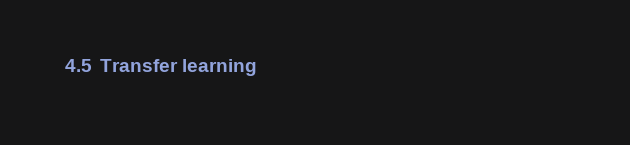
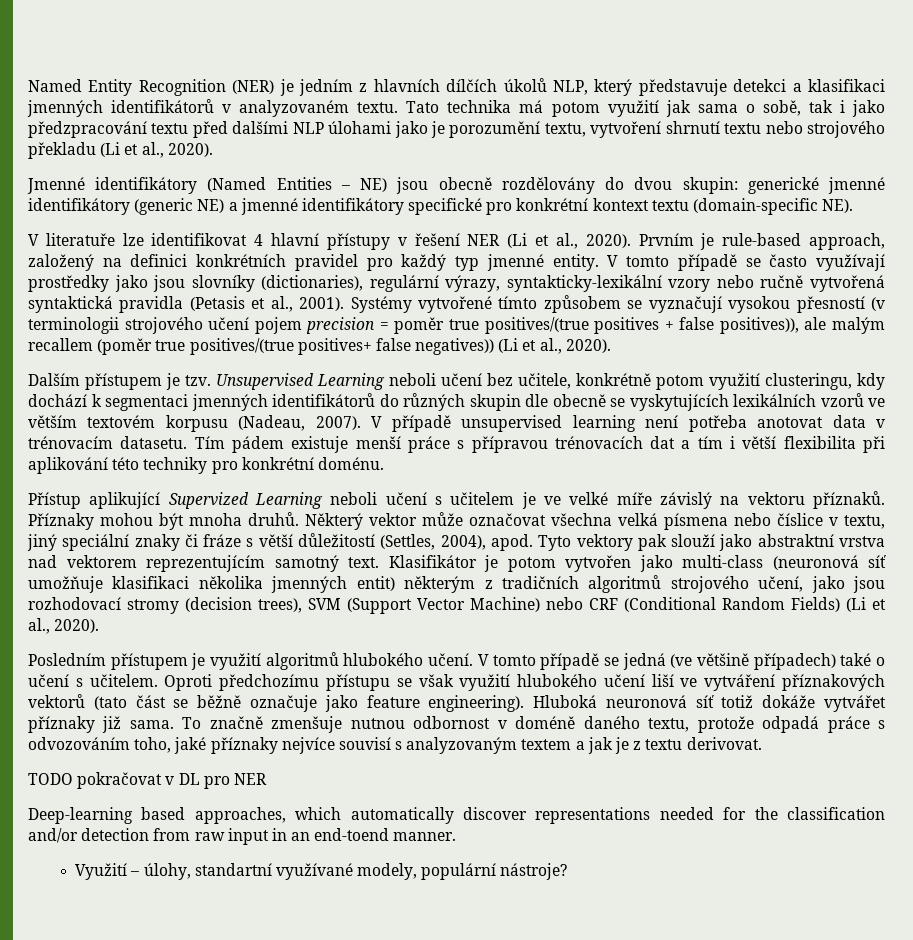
[65,59,257,76] 4.5 Transfer learning -> [28,78,885,96] [27,99,885,117] [28,121,886,138] [28,142,213,159] [27,177,886,194] [28,198,854,215] [28,233,886,250] [28,254,886,271] [28,275,885,292] [28,295,886,313] [28,317,885,334] [28,338,611,355] [28,373,885,390] [28,393,885,411] [28,415,885,432] [28,436,885,453] [28,457,384,474] [28,491,886,509] [28,512,885,530] [27,533,885,551] [28,555,886,572] [28,575,885,593] [28,597,886,614] [28,618,100,634] [28,652,885,670] [28,674,886,691] [28,694,887,712] [28,716,886,733] [28,737,762,754] [28,772,267,789] [28,807,885,824] [28,828,457,845] [75,863,568,880] Named Entity Recognition (NER) je jedním z hlavních dílčích úkolů NLP, který představuje detekci a klasifikaci jmenných identifikátorů v analyzovaném textu. Tato technika má potom využití jak sama o sobě, tak i jako předzpracování textu před dalšími NLP úlohami jako je porozumění textu, vytvoření shrnutí textu nebo strojového překladu (Li et al., 2020). // Jmenné identifikátory (Named Entities – NE) jsou obecně rozdělovány do dvou skupin: generické jmenné identifikátory (generic NE) a jmenné identifikátory specifické pro konkrétní kontext textu (domain-specific NE). // V literatuře lze identifikovat 4 hlavní přístupy v řešení NER (Li et al., 2020). Prvním je rule-based approach, založený na definici konkrétních pravidel pro každý typ jmenné entity. V tomto případě se často využívají prostředky jako jsou slovníky (dictionaries), regulární výrazy, syntakticky-lexikální vzory nebo ručně vytvořená syntaktická pravidla (Petasis et al., 2001). Systémy vytvořené tímto způsobem se vyznačují vysokou přesností (v terminologii strojového učení pojem precision = poměr true positives/(true positives + false positives)), ale malým recallem (poměr true positives/(true positives+ false negatives)) (Li et al., 2020). // Dalším přístupem je tzv. Unsupervised Learning neboli učení bez učitele, konkrétně potom využití clusteringu, kdy dochází k segmentaci jmenných identifikátorů do různých skupin dle obecně se vyskytujících lexikálních vzorů ve větším textovém korpusu (Nadeau, 2007). V případě unsupervised learning není potřeba anotovat data v trénovacím datasetu. Tím pádem existuje menší práce s přípravou trénovacích dat a tím i větší flexibilita při aplikování této techniky pro konkrétní doménu. // Přístup aplikující Supervized Learning neboli učení s učitelem je ve velké míře závislý na vektoru příznaků. Příznaky mohou být mnoha druhů. Některý vektor může označovat všechna velká písmena nebo číslice v textu, jiný speciální znaky či fráze s větší důležitostí (Settles, 2004), apod. Tyto vektory pak slouží jako abstraktní vrstva nad vektorem reprezentujícím samotný text. Klasifikátor je potom vytvořen jako multi-class (neuronová síť umožňuje klasifikaci několika jmenných entit) některým z tradičních algoritmů strojového učení, jako jsou rozhodovací stromy (decision trees), SVM (Support Vector Machine) nebo CRF (Conditional Random Fields) (Li et al., 2020). // Posledním přístupem je využití algoritmů hlubokého učení. V tomto případě se jedná (ve většině případech) také o učení s učitelem. Oproti předchozímu přístupu se však využití hlubokého učení liší ve vytváření příznakových vektorů (tato část se běžně označuje jako feature engineering). Hluboká neuronová síť totiž dokáže vytvářet příznaky již sama. To značně zmenšuje nutnou odbornost v doméně daného textu, protože odpadá práce s odvozováním toho, jaké příznaky nejvíce souvisí s analyzovaným textem a jak je z textu derivovat. // TODO pokračovat v DL pro NER // Deep-learning based approaches, which automatically discover representations needed for the classification and/or detection from raw input in an end-toend manner. // Využití – úlohy, standartní využívané modely, populární nástroje?

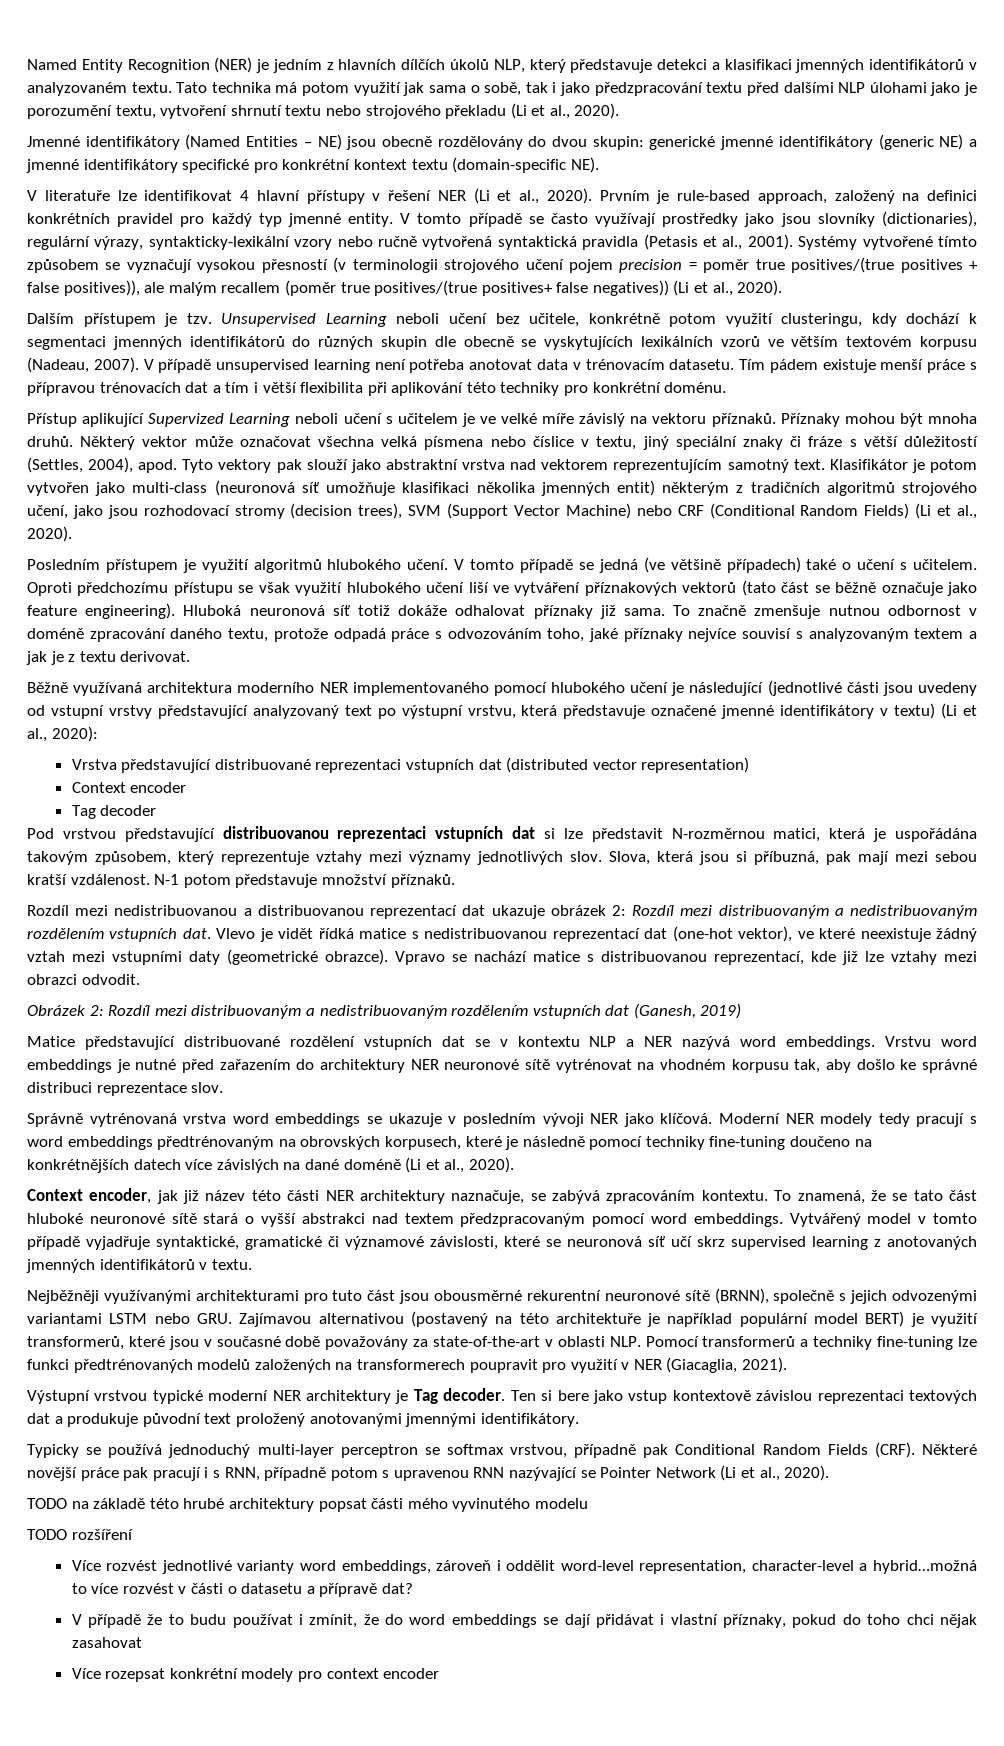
[824,695,887,712] vytvářet -> [455,605,526,616] odhalovat
(576, 722) none -> [89,628,166,642] zpracování
[28,772,267,789] [28,807,885,824] [28,828,457,845] [75,863,568,880] TODO pokračovat v DL pro NER // Deep-learning based approaches, which automatically discover representations needed for the classification and/or detection from raw input in an end-toend manner. // Využití – úlohy, standartní využívané modely, populární nástroje? -> [27,680,977,696] [27,703,977,719] [27,726,98,742] [71,757,750,773] [71,782,187,793] [71,805,157,819] [27,826,978,842] [27,851,977,865] [27,874,455,888] [27,905,977,919] [27,926,978,942] [27,949,977,965] [27,974,140,985] [27,1003,742,1019] [27,1036,977,1050] [27,1059,977,1073] [27,1082,224,1096] [27,1113,977,1127] [27,1136,872,1150] [27,1157,514,1173] [27,1188,977,1204] [27,1213,977,1227] [27,1236,977,1250] [26,1259,252,1273] [27,1288,978,1304] [27,1311,978,1327] [27,1336,977,1350] [27,1357,788,1373] [27,1388,977,1404] [27,1413,579,1427] [27,1442,977,1458] [27,1465,830,1481] [27,1498,588,1512] [27,1529,133,1540] [71,1560,977,1574] [71,1583,414,1597] [71,1614,977,1628] [71,1637,142,1648] [71,1668,440,1682] Běžně využívaná architektura moderního NER implementovaného pomocí hlubokého učení je následující (jednotlivé části jsou uvedeny od vstupní vrstvy představující analyzovaný text po výstupní vrstvu, která představuje označené jmenné identifikátory v textu) (Li et al., 2020): // Vrstva představující distribuované reprezentaci vstupních dat (distributed vector representation) // Context encoder // Tag decoder // Pod vrstvou představující distribuovanou reprezentaci vstupních dat si lze představit N-rozměrnou matici, která je uspořádána takovým způsobem, který reprezentuje vztahy mezi významy jednotlivých slov. Slova, která jsou si příbuzná, pak mají mezi sebou kratší vzdálenost. N-1 potom představuje množství příznaků. // Rozdíl mezi nedistribuovanou a distribuovanou reprezentací dat ukazuje obrázek 2: Rozdíl mezi distribuovaným a nedistribuovaným rozdělením vstupních dat. Vlevo je vidět řídká matice s nedistribuovanou reprezentací dat (one-hot vektor), ve které neexistuje žádný vztah mezi vstupními daty (geometrické obrazce). Vpravo se nachází matice s distribuovanou reprezentací, kde již lze vztahy mezi obrazci odvodit. // Obrázek 2: Rozdíl mezi distribuovaným a nedistribuovaným rozdělením vstupních dat (Ganesh, 2019) // Matice představující distribuované rozdělení vstupních dat se v kontextu NLP a NER nazývá word embeddings. Vrstvu word embeddings je nutné před zařazením do architektury NER neuronové sítě vytrénovat na vhodném korpusu tak, aby došlo ke správné distribuci reprezentace slov. // Správně vytrénovaná vrstva word embeddings se ukazuje v posledním vývoji NER jako klíčová. Moderní NER modely tedy pracují s word embeddings předtrénovaným na obrovských korpusech, které je následně pomocí techniky fine-tuning doučeno na konkrétnějších datech více závislých na dané doméně (Li et al., 2020). // Context encoder, jak již název této části NER architektury naznačuje, se zabývá zpracováním kontextu. To znamená, že se tato část hluboké neuronové sítě stará o vyšší abstrakci nad textem předzpracovaným pomocí word embeddings. Vytvářený model v tomto případě vyjadřuje syntaktické, gramatické či významové závislosti, které se neuronová síť učí skrz supervised learning z anotovaných jmenných identifikátorů v textu. // Nejběžněji využívanými architekturami pro tuto část jsou obousměrné rekurentní neuronové sítě (BRNN), společně s jejich odvozenými variantami LSTM nebo GRU. Zajímavou alternativou (postavený na této architektuře je například populární model BERT) je využití transformerů, které jsou v současné době považovány za state-of-the-art v oblasti NLP. Pomocí transformerů a techniky fine-tuning lze funkci předtrénovaných modelů založených na transformerech poupravit pro využití v NER (Giacaglia, 2021). // Výstupní vrstvou typické moderní NER architektury je Tag decoder. Ten si bere jako vstup kontextově závislou reprezentaci textových dat a produkuje původní text proložený anotovanými jmennými identifikátory. // Typicky se používá jednoduchý multi-layer perceptron se softmax vrstvou, případně pak Conditional Random Fields (CRF). Některé novější práce pak pracují i s RNN, případně potom s upravenou RNN nazývající se Pointer Network (Li et al., 2020). // TODO na základě této hrubé architektury popsat části mého vyvinutého modelu // TODO rozšíření // Více rozvést jednotlivé varianty word embeddings, zároveň i oddělit word-level representation, character-level a hybrid…možná to více rozvést v části o datasetu a přípravě dat? // V případě že to budu používat i zmínit, že do word embeddings se dají přidávat i vlastní příznaky, pokud do toho chci nějak zasahovat // Více rozepsat konkrétní modely pro context encoder

